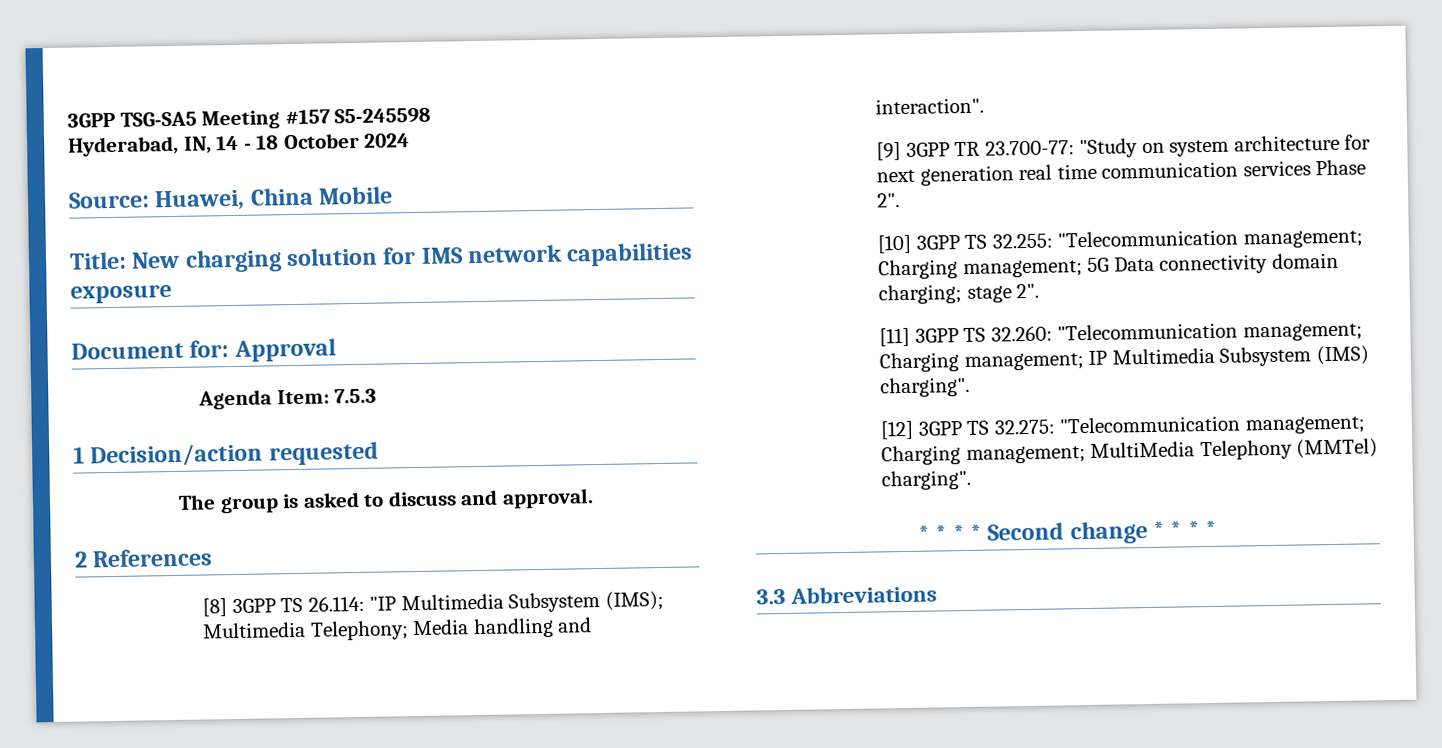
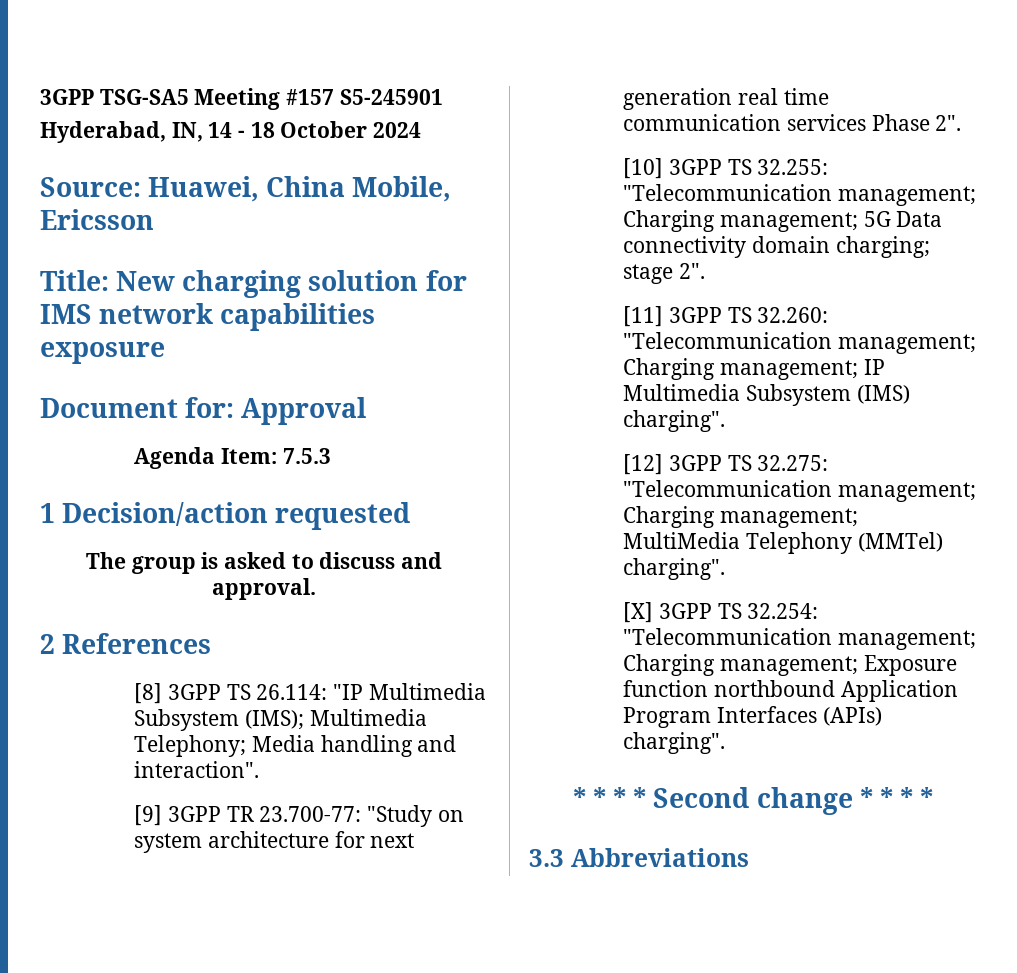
[334,107,432,125] S5-245598 -> [339,89,443,105] S5-245901
[318,186,394,205] Mobile -> [352,176,452,202] [40,209,154,230] Mobile, Ericsson
(972, 480) none -> [623,602,819,623] [623,628,977,650] [623,654,957,676] [623,680,958,702] [623,706,882,728] [623,732,726,754] // [X] 3GPP TS 32.254: "Telecommunication management; Charging management; Exposure function northbound Application Program Interfaces (APIs) charging".

